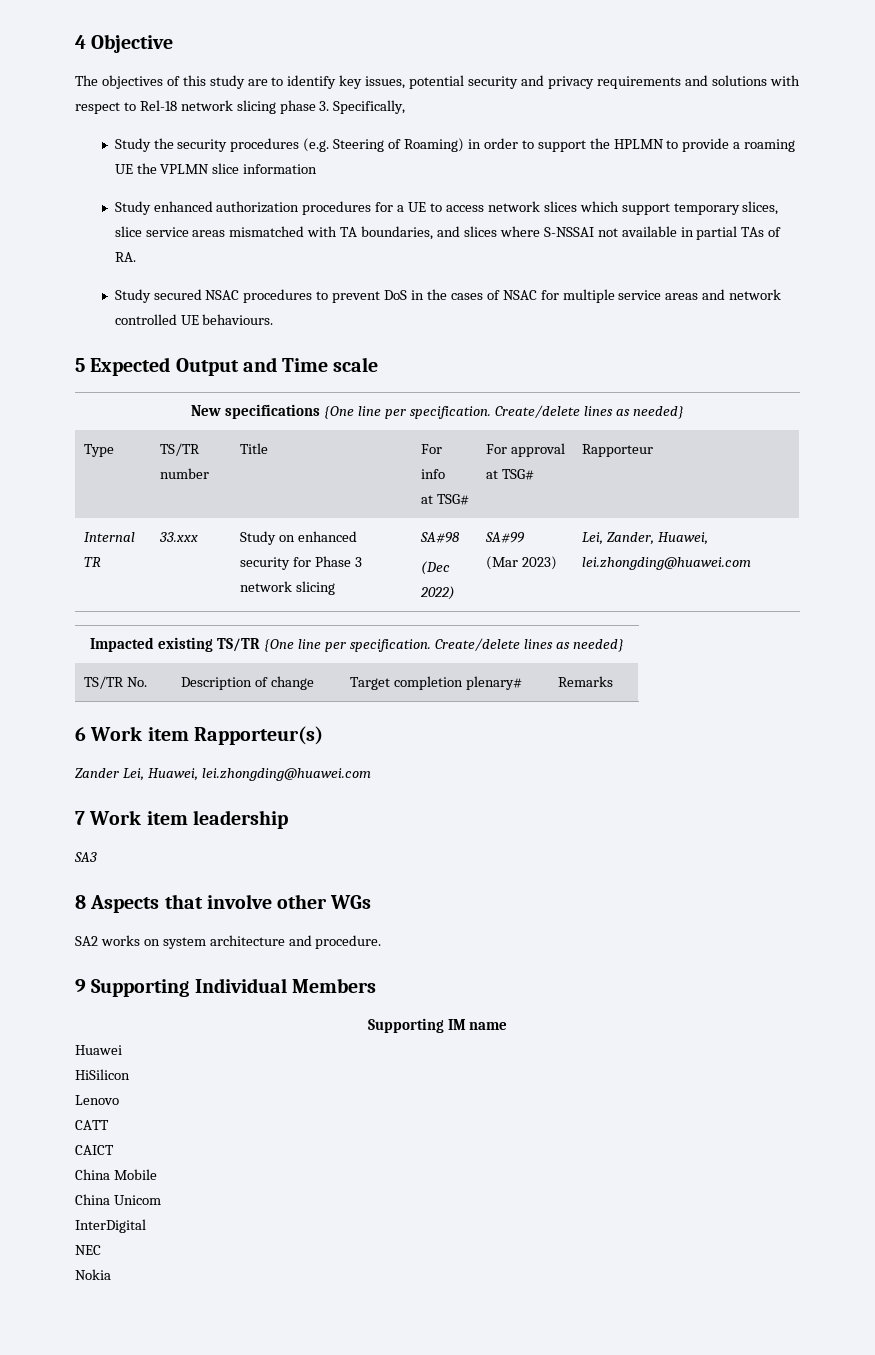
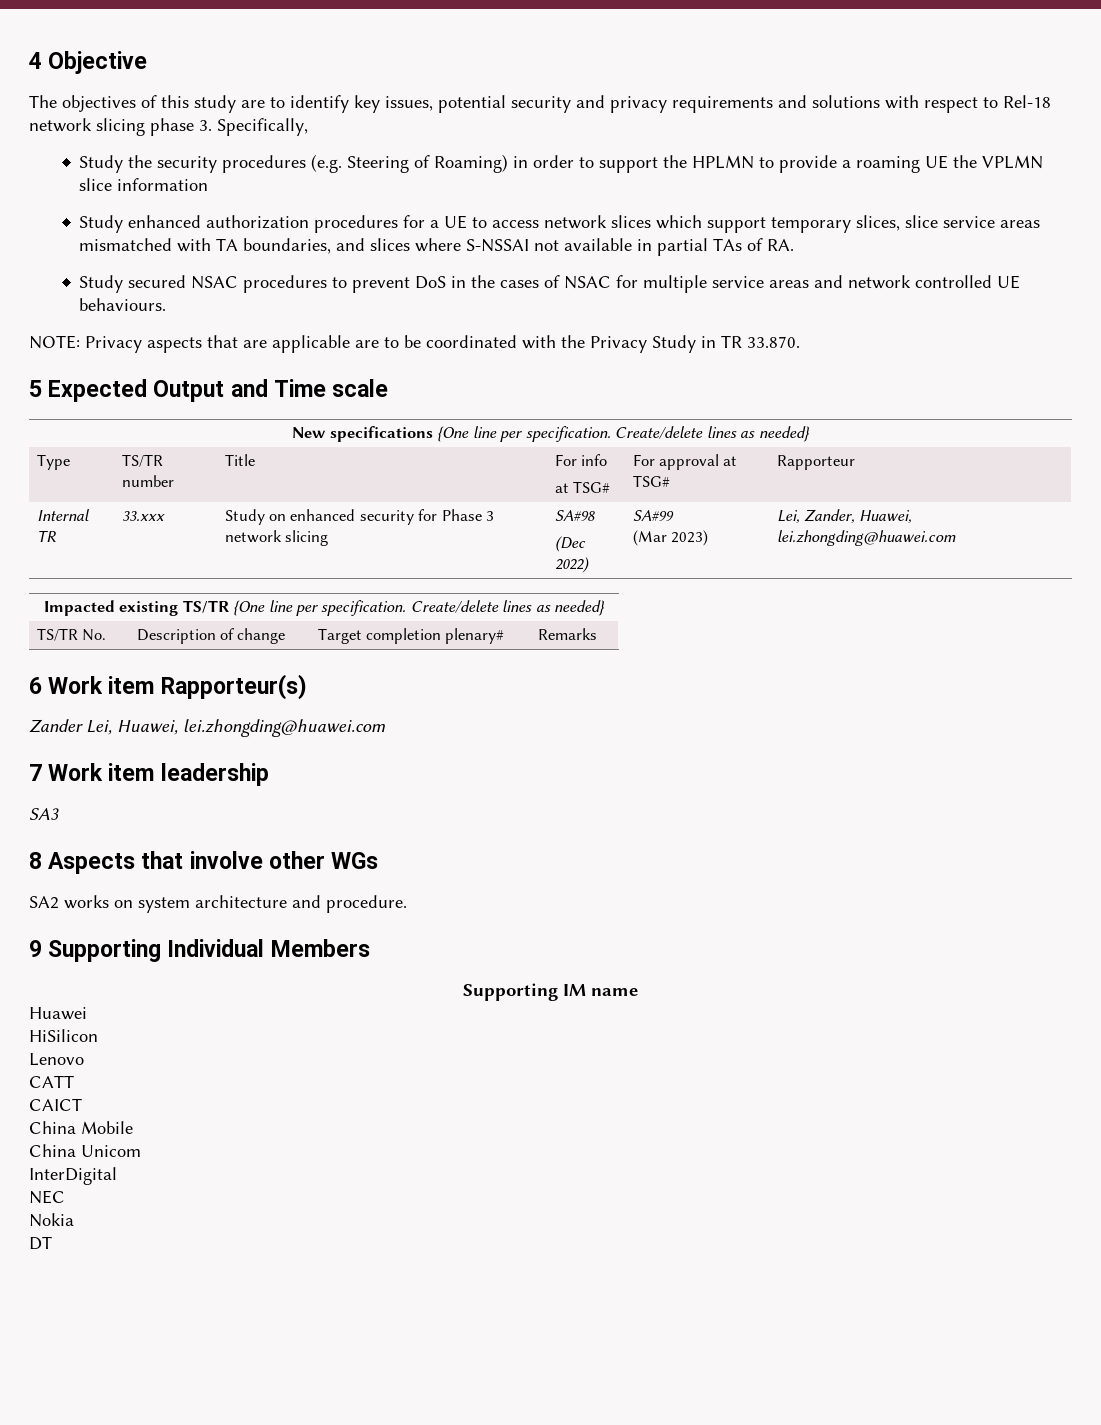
(274, 319) none -> [29,335,800,353] // NOTE: Privacy aspects that are applicable are to be coordinated with the Privacy Study in TR 33.870.
(111, 1274) none -> [29,1236,52,1250] // DT

